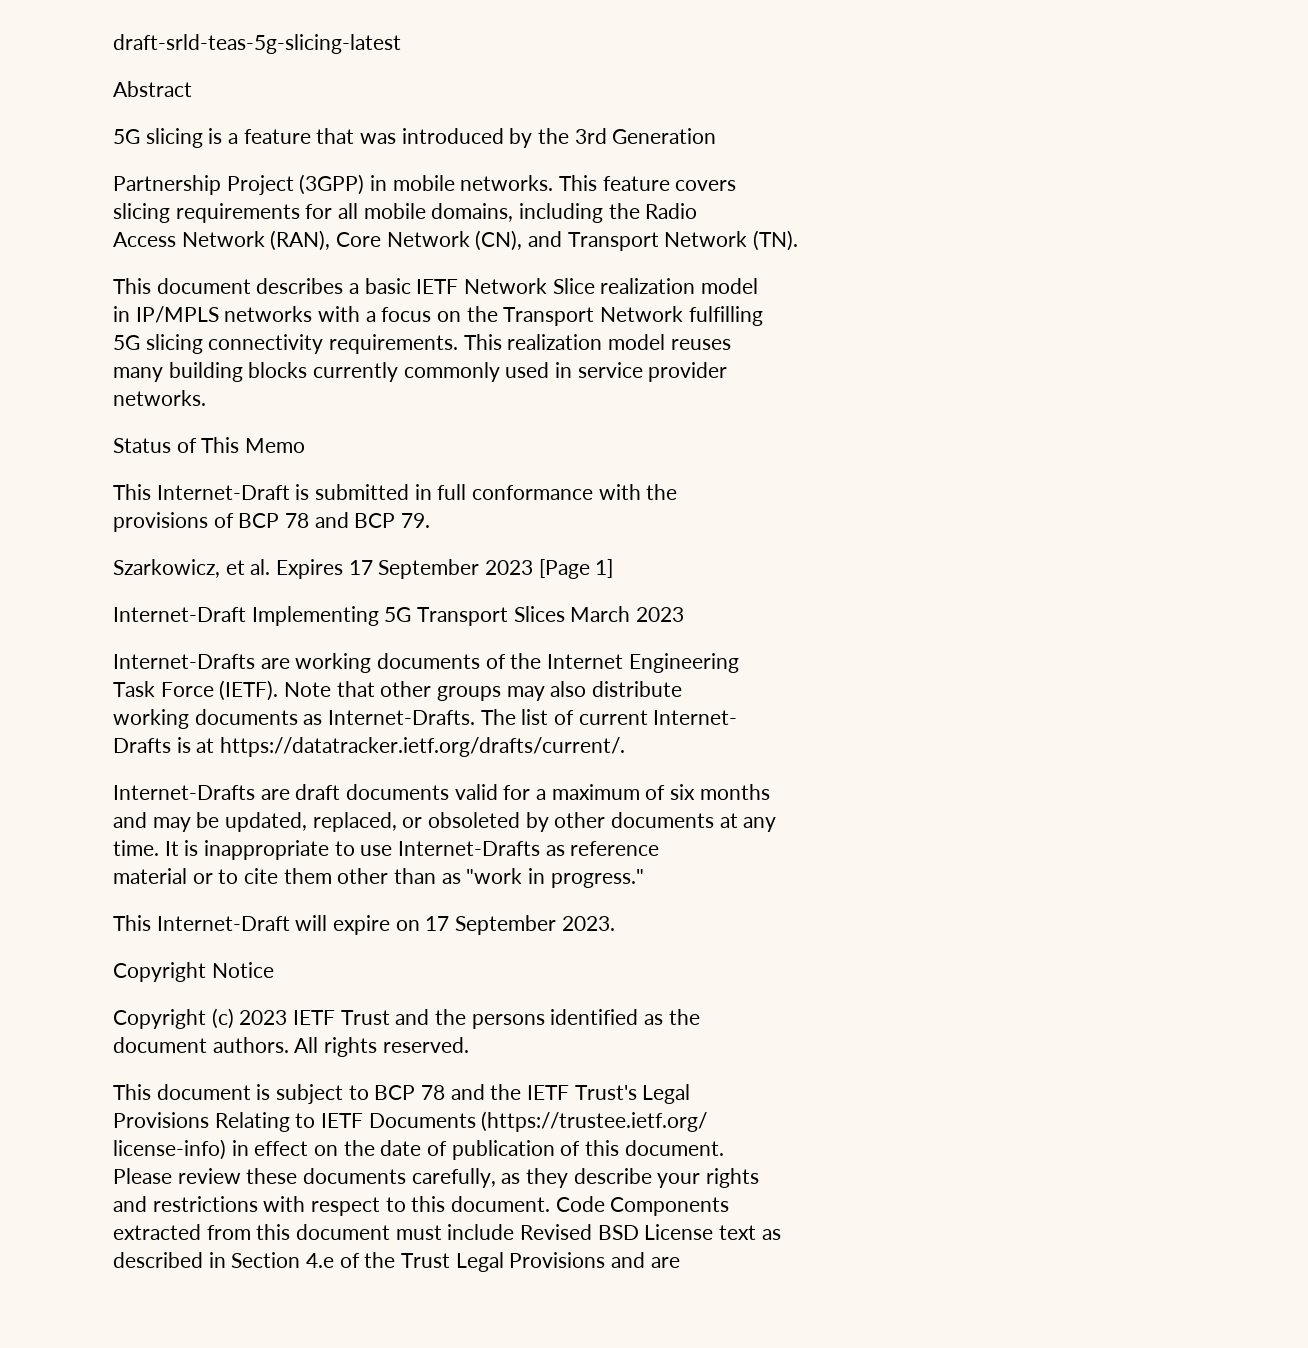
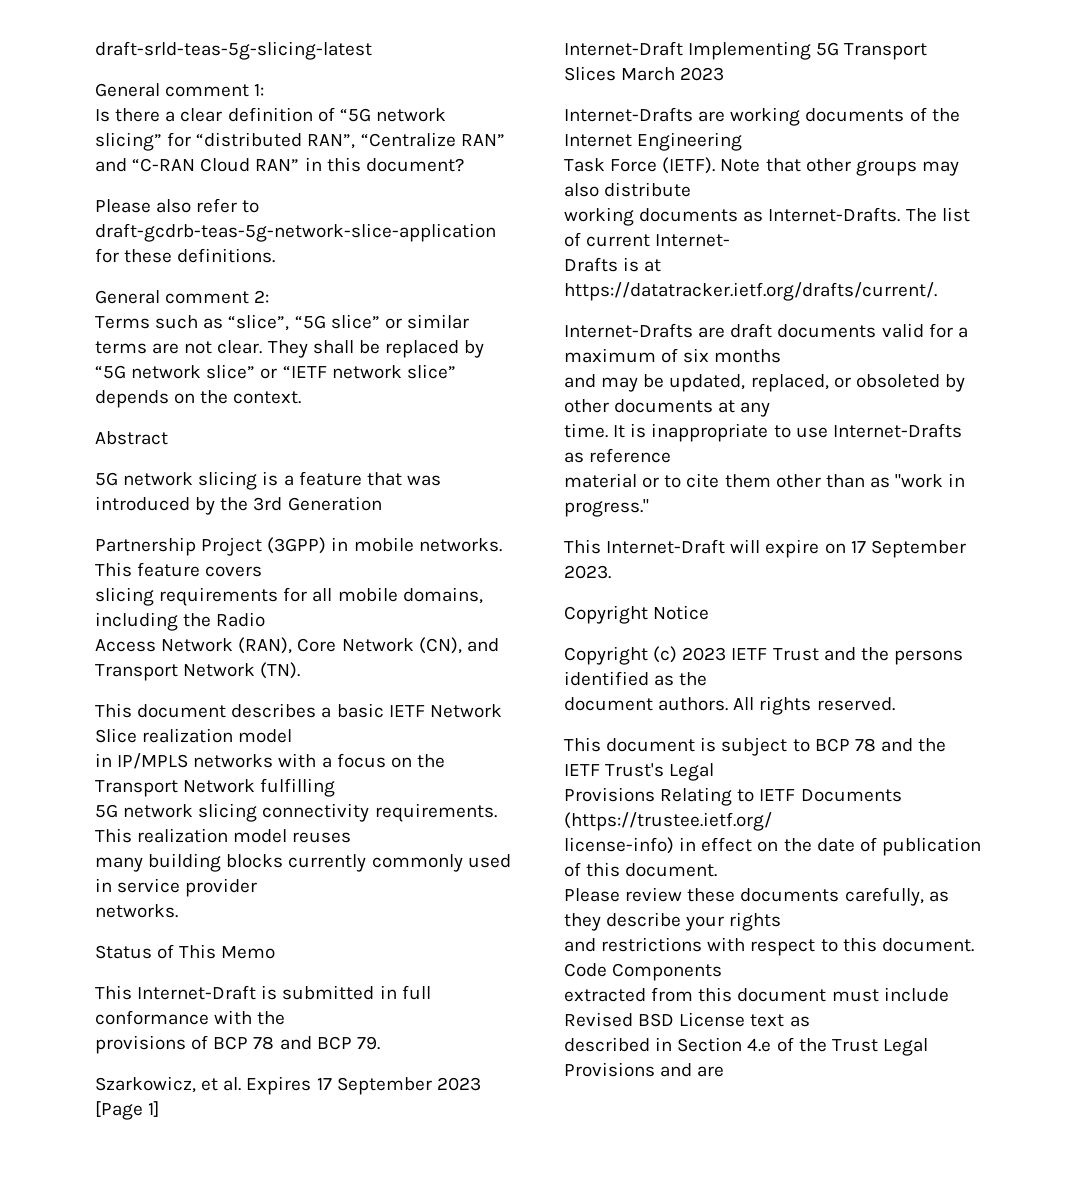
(401, 44) none -> [95,83,265,97] [95,107,446,122] [95,132,505,151] [95,157,464,172] [95,198,260,213] [95,223,496,242] [95,248,276,263] [95,290,270,304] [95,314,469,331] [95,340,485,358] [95,364,456,379] [95,390,302,408] // General comment 1: // Is there a clear definition of “5G network slicing” for “distributed RAN”, “Centralize RAN” and “C-RAN Cloud RAN” in this document? // Please also refer to draft-gcdrb-teas-5g-network-slice-application for these definitions. // General comment 2: // Terms such as “slice”, “5G slice” or similar terms are not clear. They shall be replaced by “5G network slice” or “IETF network slice” depends on the context.
(140, 136) none -> [123,472,194,486] network
(140, 342) none -> [123,804,194,818] network

